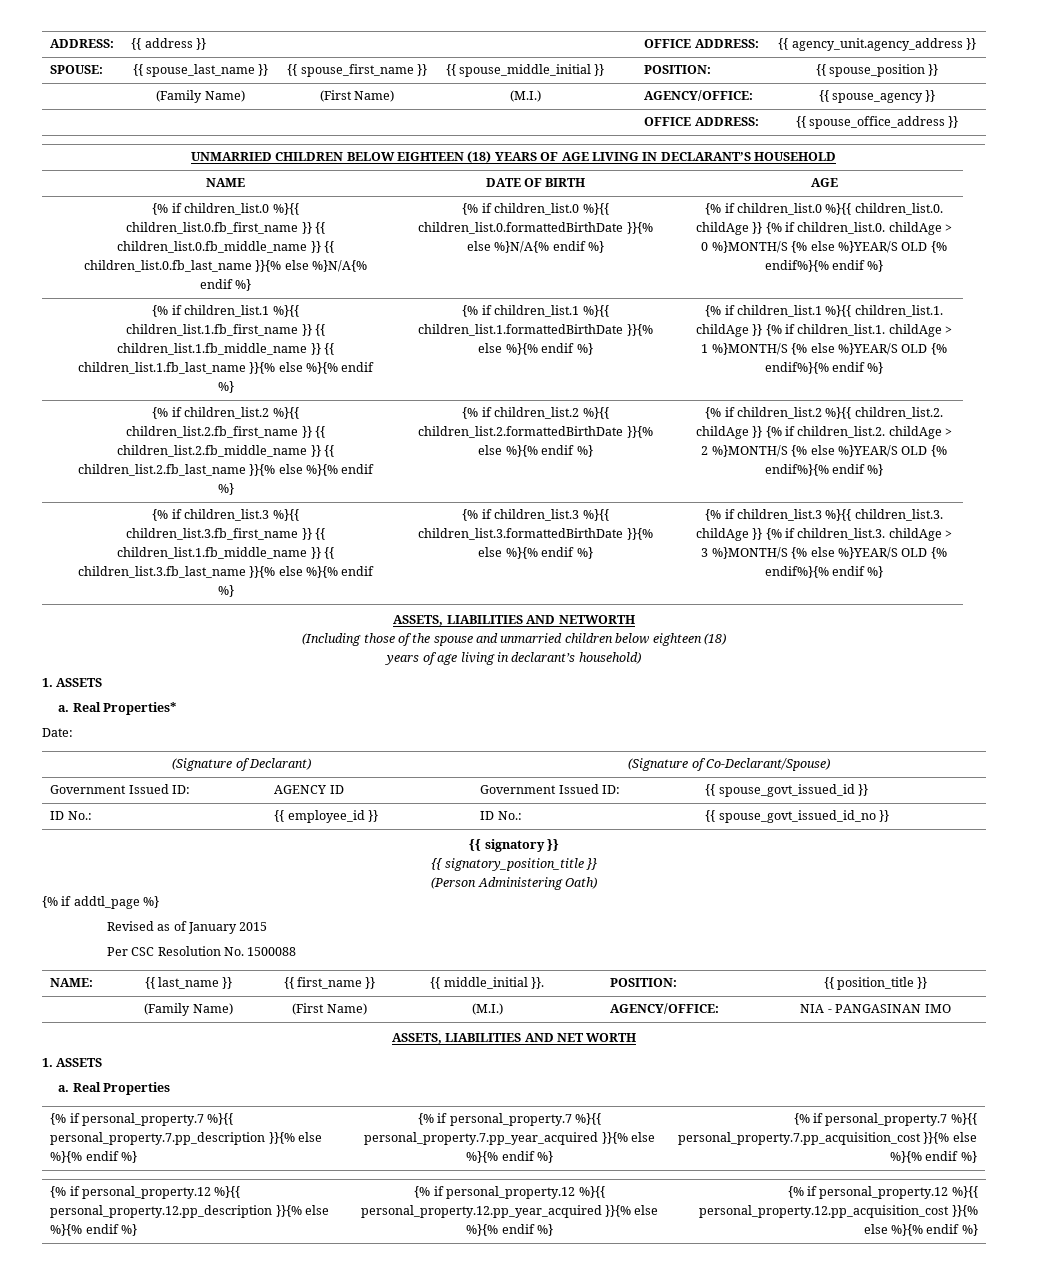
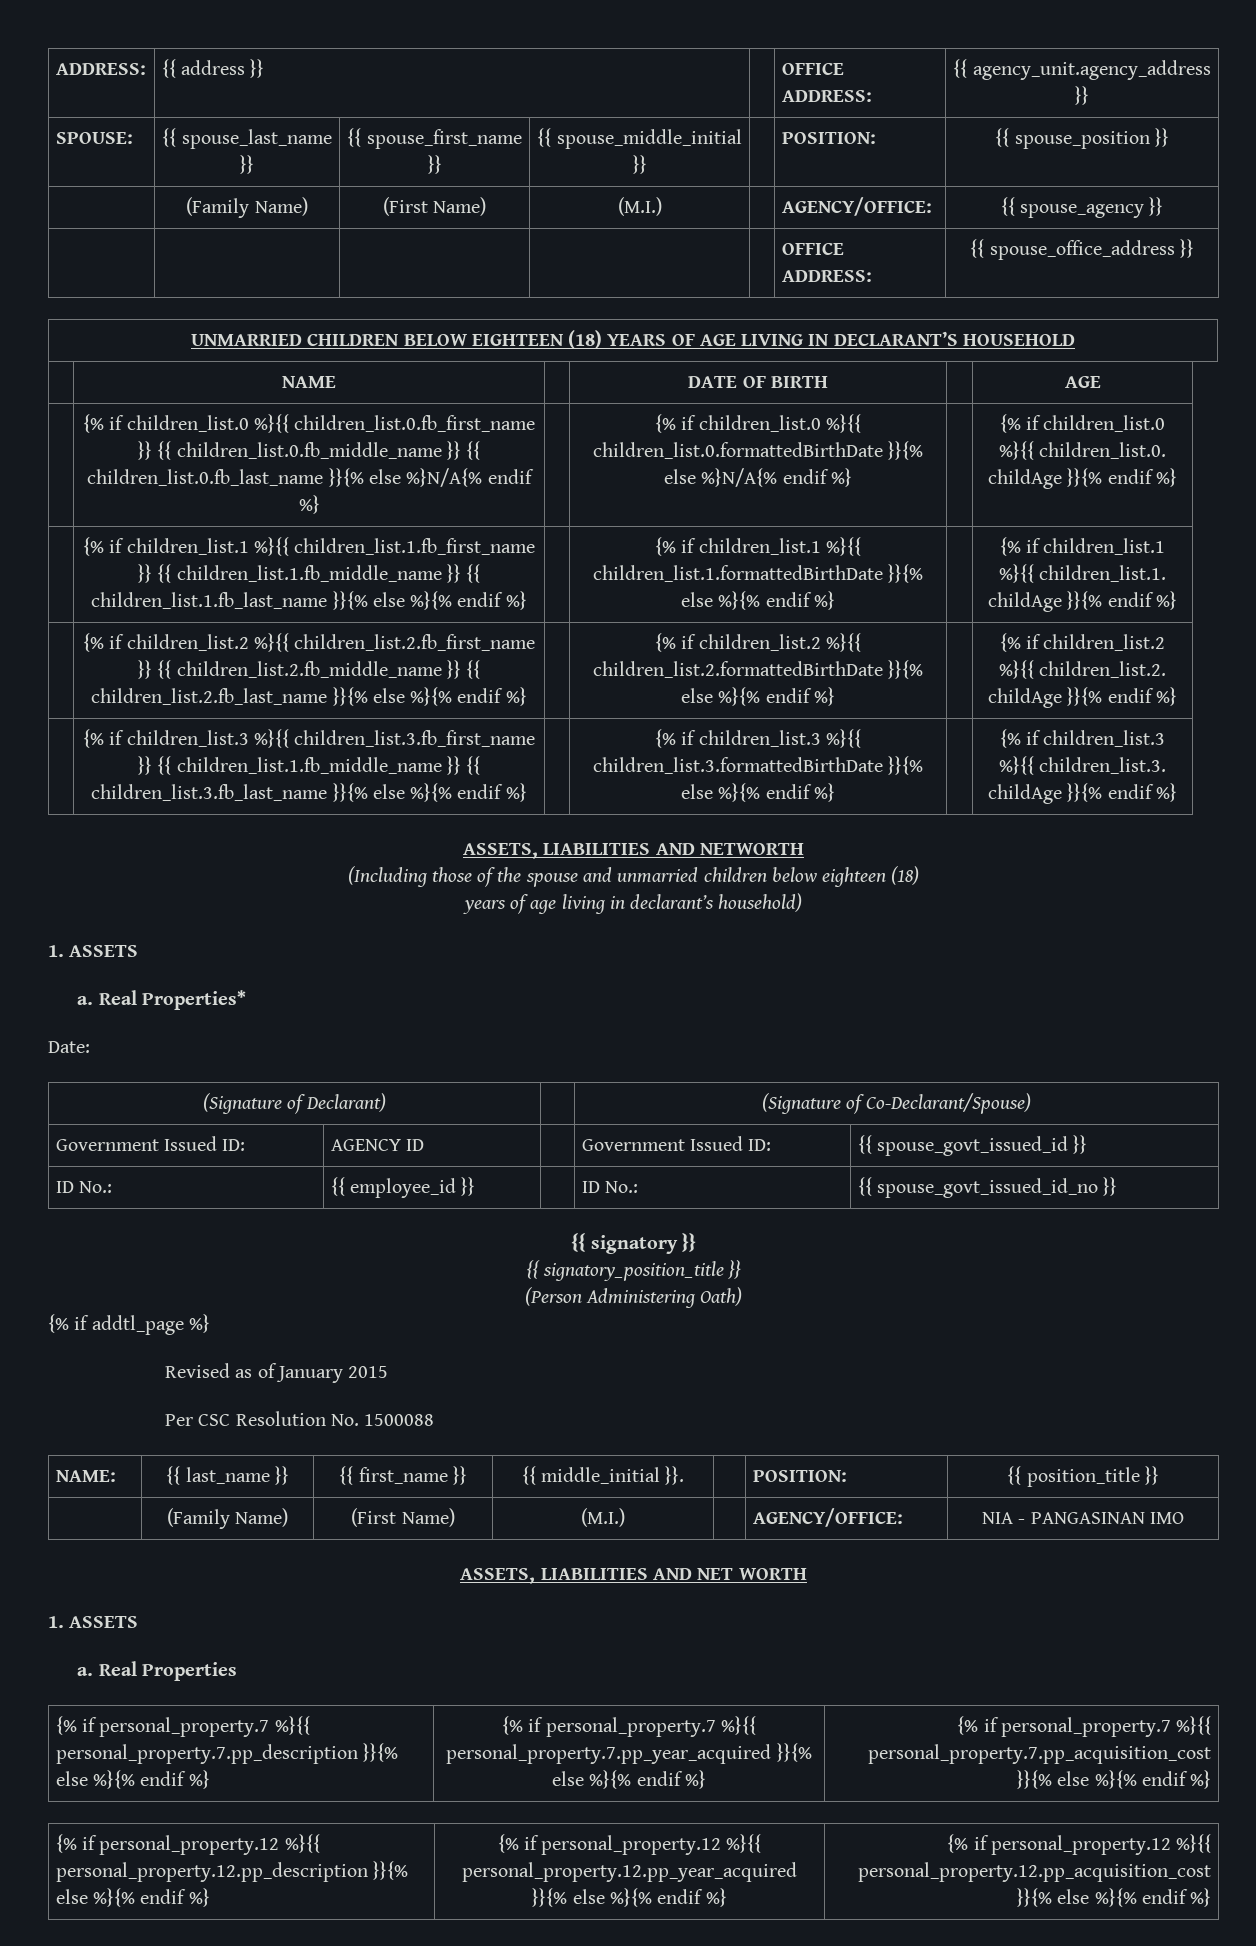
[752,222,953,235] [701,241,947,253] [764,260,829,272] }} {% if children_list.0. childAge > 0 %}MONTH/S {% else %}YEAR/S OLD {% endif%}{% -> [1067,468,1103,487] }}{%
[752,324,953,337] [701,343,947,355] [764,362,829,374] }} {% if children_list.1. childAge > 1 %}MONTH/S {% else %}YEAR/S OLD {% endif%}{% -> [1067,591,1103,610] }}{%
[752,426,953,439] [701,445,947,457] [764,464,829,476] }} {% if children_list.2. childAge > 2 %}MONTH/S {% else %}YEAR/S OLD {% endif%}{% -> [1067,687,1103,706] }}{%
[752,528,953,541] [701,547,947,559] [764,566,829,578] }} {% if children_list.3. childAge > 3 %}MONTH/S {% else %}YEAR/S OLD {% endif%}{% -> [1067,783,1103,802] }}{%

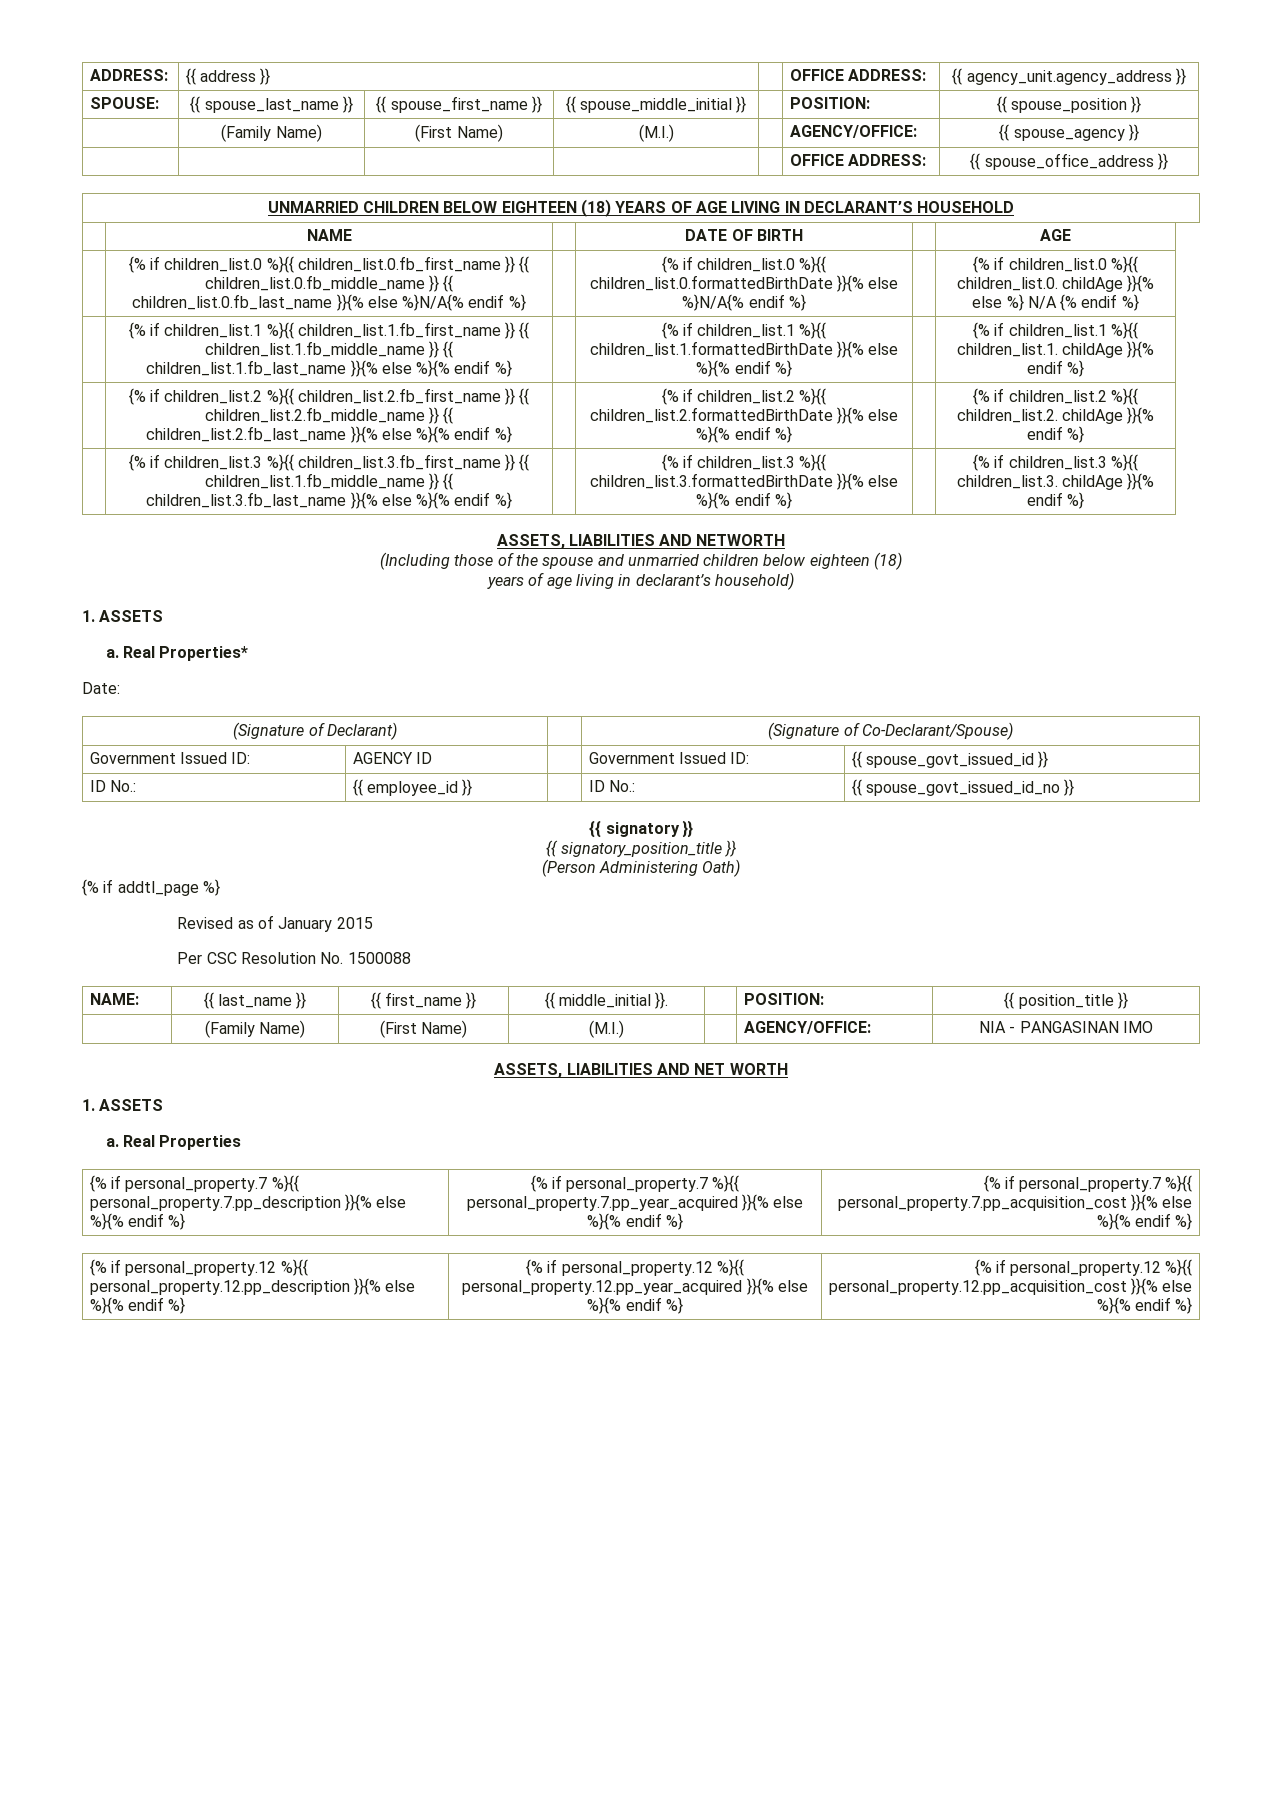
(1103, 477) none -> [972,294,1078,311] else %} N/A {%

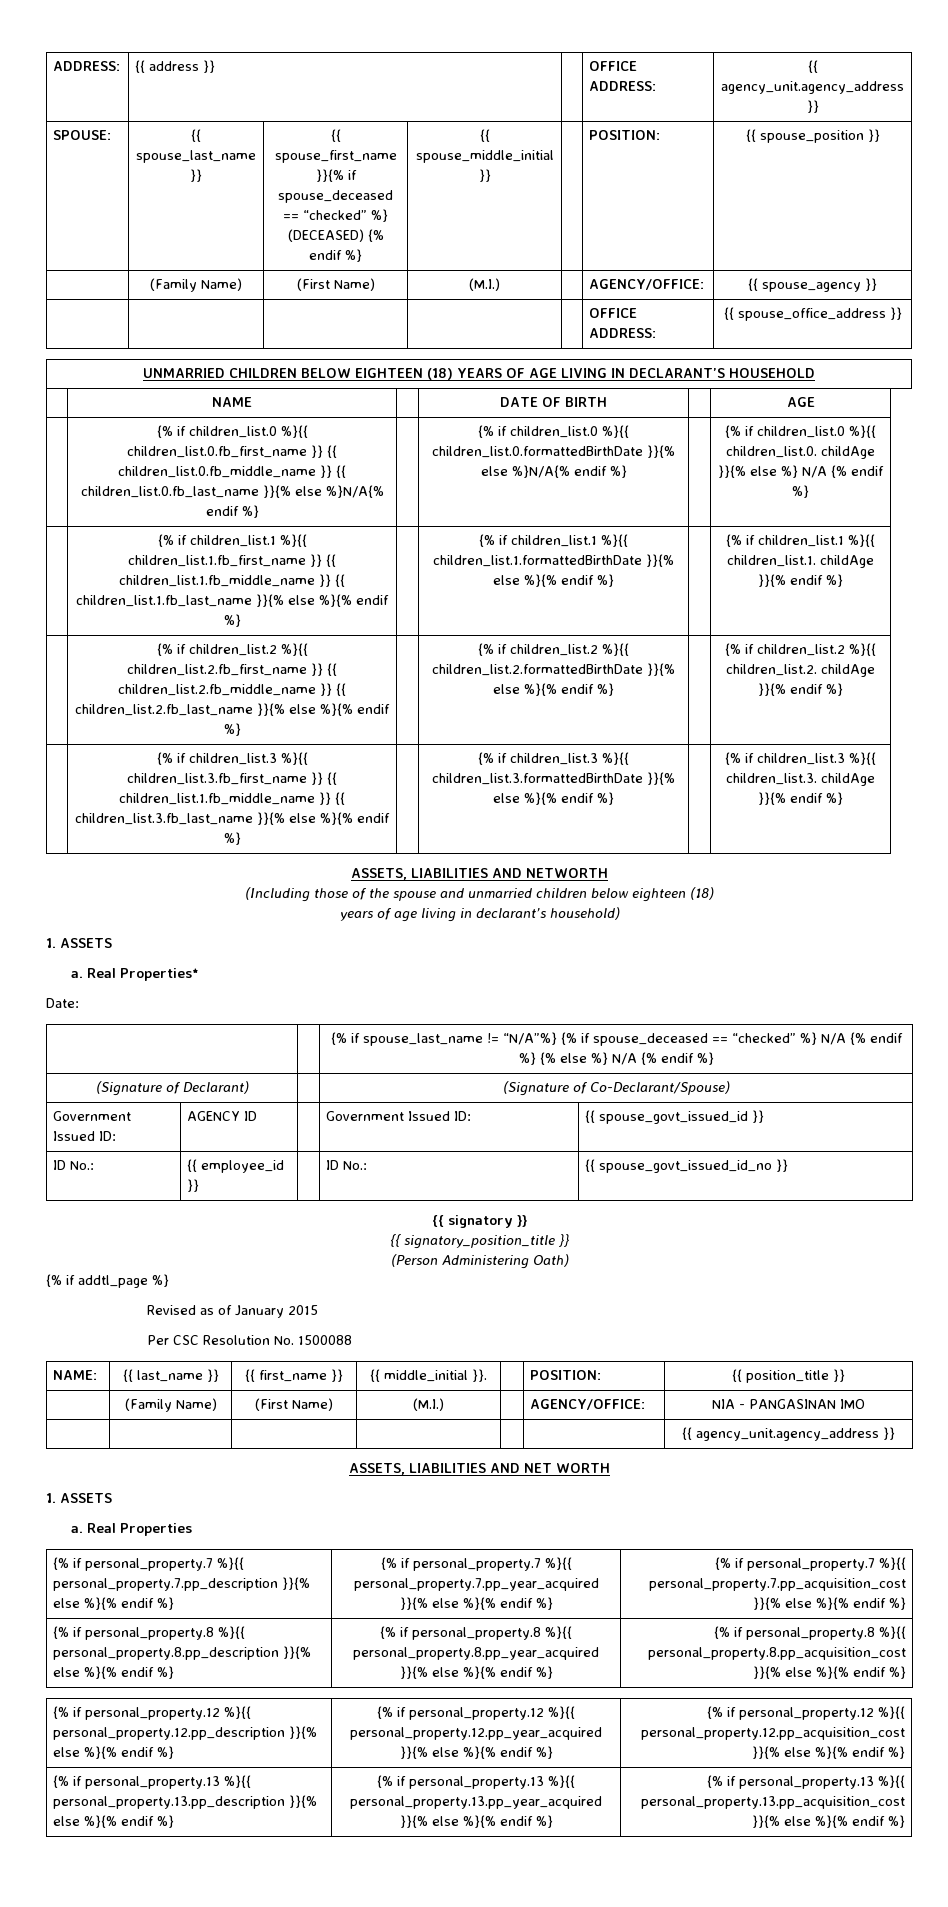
[531,96,542,113] }} -> [315,169,357,182] [278,190,393,203] [283,209,388,222] [287,229,384,242] [309,249,362,262] }}{% if spouse_deceased == “checked” %} (DECEASED) {% endif %}
(120, 688) none -> [330,1032,903,1046] [518,1052,714,1065] // | | {% if spouse_last_name != “N/A”%} {% if spouse_deceased == “checked” %} N/A {% endif %} {% else %} N/A {% endif %}
(1153, 1027) none -> [682,1427,895,1441] // | | | | | | {{ agency_unit.agency_address }}
(1193, 1221) none -> [53,1626,246,1640] [53,1646,312,1660] [53,1666,175,1679] [380,1626,572,1640] [353,1647,599,1660] [399,1666,553,1679] [713,1626,906,1640] [647,1647,906,1660] [752,1666,906,1679] // {% if personal_property.8 %}{{ personal_property.8.pp_description }}{% else %}{% endif %} | {% if personal_property.8 %}{{ personal_property.8.pp_year_acquired }}{% else %}{% endif %} | {% if personal_property.8 %}{{ personal_property.8.pp_acquisition_cost }}{% else %}{% endif %}
(1193, 1305) none -> [53,1775,252,1789] [53,1795,318,1809] [53,1815,175,1828] [377,1775,575,1789] [350,1796,602,1809] [399,1815,553,1828] [706,1775,905,1789] [640,1796,905,1809] [751,1815,905,1828] // {% if personal_property.13 %}{{ personal_property.13.pp_description }}{% else %}{% endif %} | {% if personal_property.13 %}{{ personal_property.13.pp_year_acquired }}{% else %}{% endif %} | {% if personal_property.13 %}{{ personal_property.13.pp_acquisition_cost }}{% else %}{% endif %}

